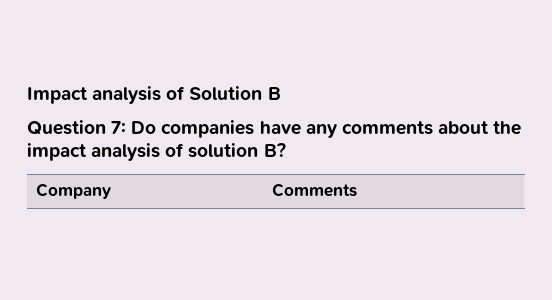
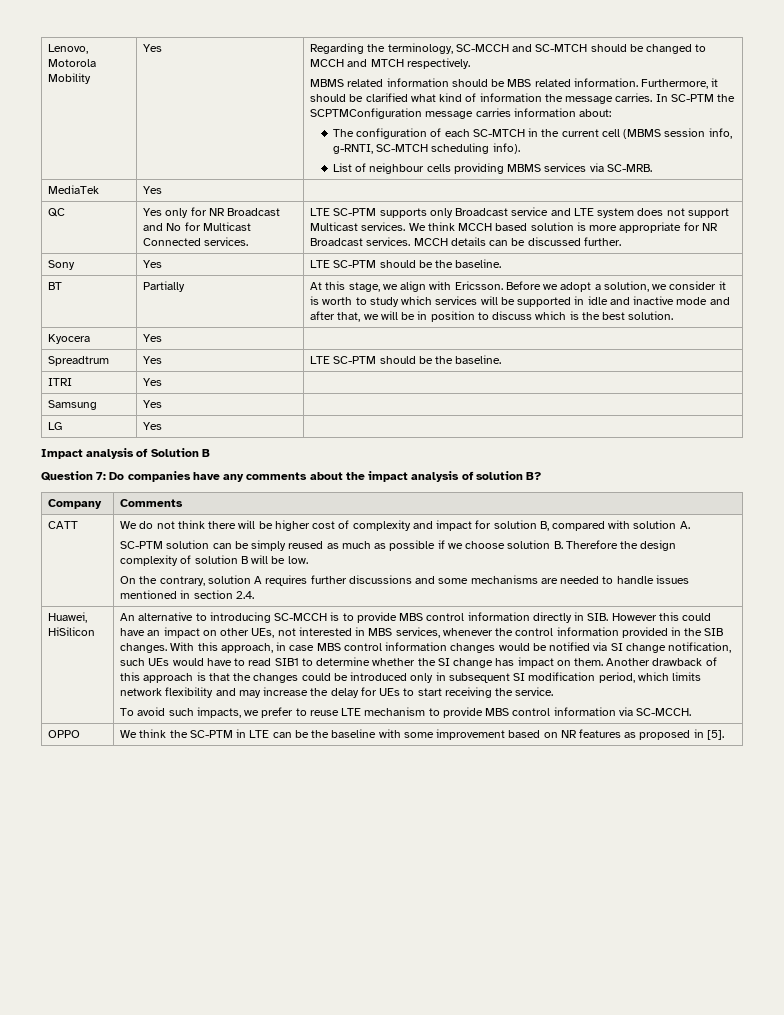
(27, 95) none -> [48,44,89,54] [48,59,97,67] [48,73,92,84] [143,44,163,52] [310,43,707,54] [310,58,470,69] [310,78,719,89] [310,93,736,104] [310,108,612,119] [332,128,732,139] [332,143,520,154] [332,163,652,174] [48,185,100,194] [143,186,163,194] [48,208,66,217] [143,207,281,218] [143,222,251,231] [143,237,249,246] [310,207,729,218] [310,222,718,233] [310,237,621,246] [48,260,76,270] [143,260,163,268] [310,259,502,268] [48,282,63,290] [143,281,186,292] [310,281,726,292] [310,296,730,307] [310,311,674,322] [48,334,91,344] [143,334,163,342] [48,356,110,366] [143,356,163,364] [310,355,502,364] [48,378,73,386] [143,378,163,386] [48,400,98,410] [143,400,163,408] [48,422,64,430] [143,422,163,430] Lenovo, Motorola Mobility | Yes | Regarding the terminology, SC-MCCH and SC-MTCH should be changed to MCCH and MTCH respectively. // MBMS related information should be MBS related information. Furthermore, it should be clarified what kind of information the message carries. In SC-PTM the SCPTMConfiguration message carries information about: // The configuration of each SC-MTCH in the current cell (MBMS session info, g-RNTI, SC-MTCH scheduling info). // List of neighbour cells providing MBMS services via SC-MRB. // MediaTek | Yes | // QC | Yes only for NR Broadcast and No for Multicast Connected services. | LTE SC-PTM supports only Broadcast service and LTE system does not support Multicast services. We think MCCH based solution is more appropriate for NR Broadcast services. MCCH details can be discussed further. // Sony | Yes | LTE SC-PTM should be the baseline. // BT | Partially | At this stage, we align with Ericsson. Before we adopt a solution, we consider it is worth to study which services will be supported in idle and inactive mode and after that, we will be in position to discuss which is the best solution. // Kyocera | Yes | // Spreadtrum | Yes | LTE SC-PTM should be the baseline. // ITRI | Yes | // Samsung | Yes | // LG | Yes | //
(358, 190) none -> [48,521,79,529] [120,520,690,531] [120,540,677,551] [120,555,308,566] [120,575,689,586] [120,590,254,599] [48,612,88,623] [48,627,96,636] [120,612,711,623] [120,627,724,638] [120,642,731,653] [120,657,717,668] [120,672,701,683] [120,687,554,698] [120,707,691,718] [48,730,81,738] [120,729,724,740] // CATT | We do not think there will be higher cost of complexity and impact for solution B, compared with solution A. // SC-PTM solution can be simply reused as much as possible if we choose solution B. Therefore the design complexity of solution B will be low. // On the contrary, solution A requires further discussions and some mechanisms are needed to handle issues mentioned in section 2.4. // Huawei, HiSilicon | An alternative to introducing SC-MCCH is to provide MBS control information directly in SIB. However this could have an impact on other UEs, not interested in MBS services, whenever the control information provided in the SIB changes. With this approach, in case MBS control information changes would be notified via SI change notification, such UEs would have to read SIB1 to determine whether the SI change has impact on them. Another drawback of this approach is that the changes could be introduced only in subsequent SI modification period, which limits network flexibility and may increase the delay for UEs to start receiving the service. // To avoid such impacts, we prefer to reuse LTE mechanism to provide MBS control information via SC-MCCH. // OPPO | We think the SC-PTM in LTE can be the baseline with some improvement based on NR features as proposed in [5].

